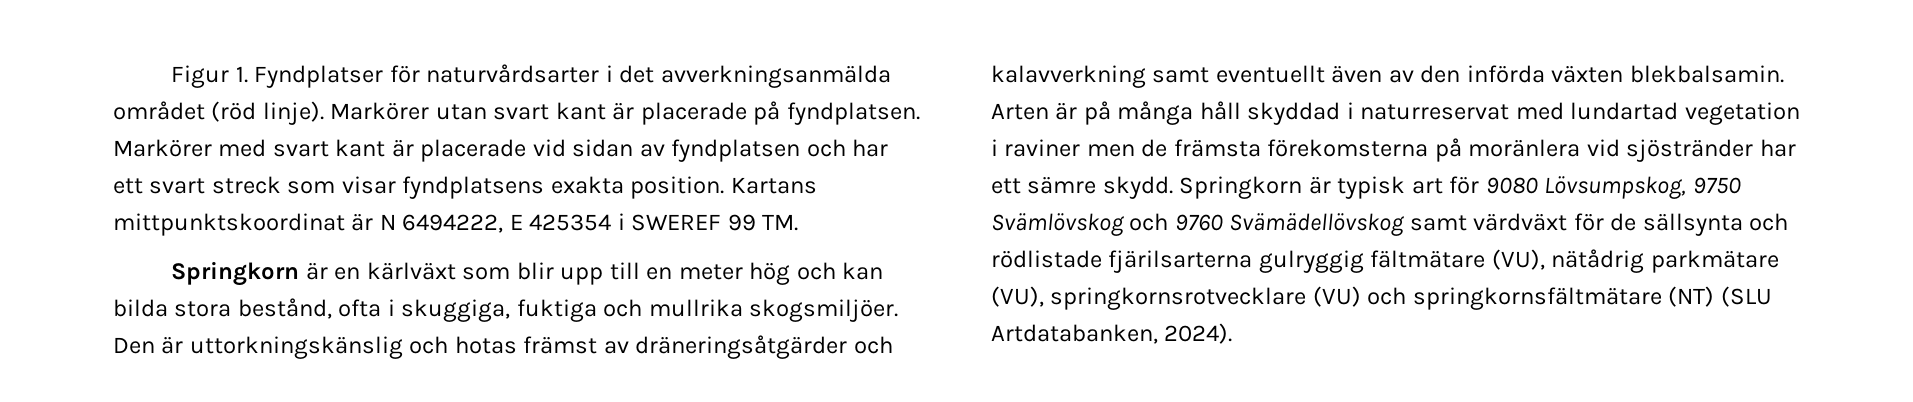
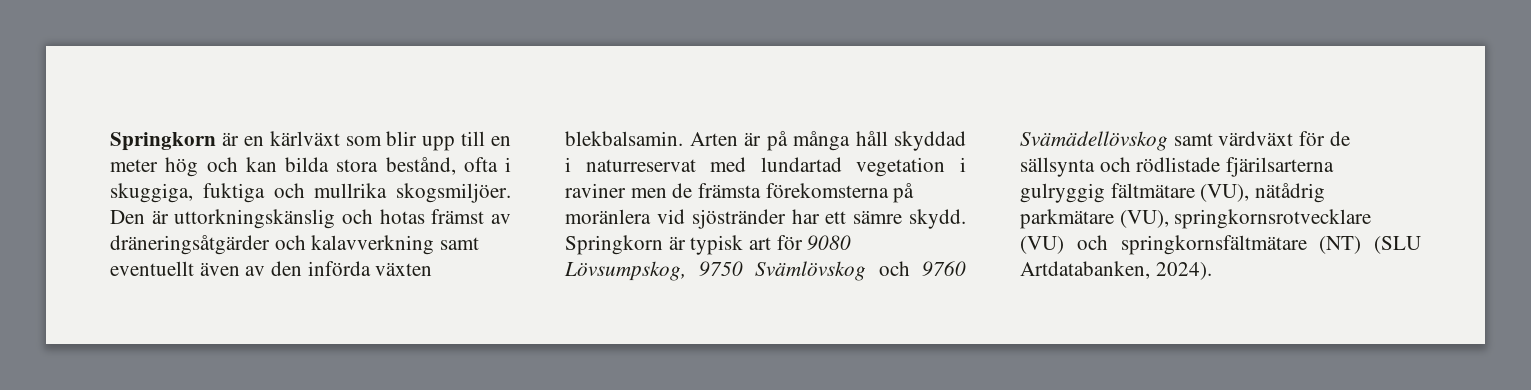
[171,64,891,88] [113,101,920,125] [113,139,889,162] [113,176,817,199] [113,213,799,236] Figur 1. Fyndplatser för naturvårdsarter i det avverkningsanmälda området (röd linje). Markörer utan svart kant är placerade på fyndplatsen. Markörer med svart kant är placerade vid sidan av fyndplatsen och har ett svart streck som visar fyndplatsens exakta position. Kartans mittpunktskoordinat är N 6494222, E 425354 i SWEREF 99 TM. // -> (110, 141) none

